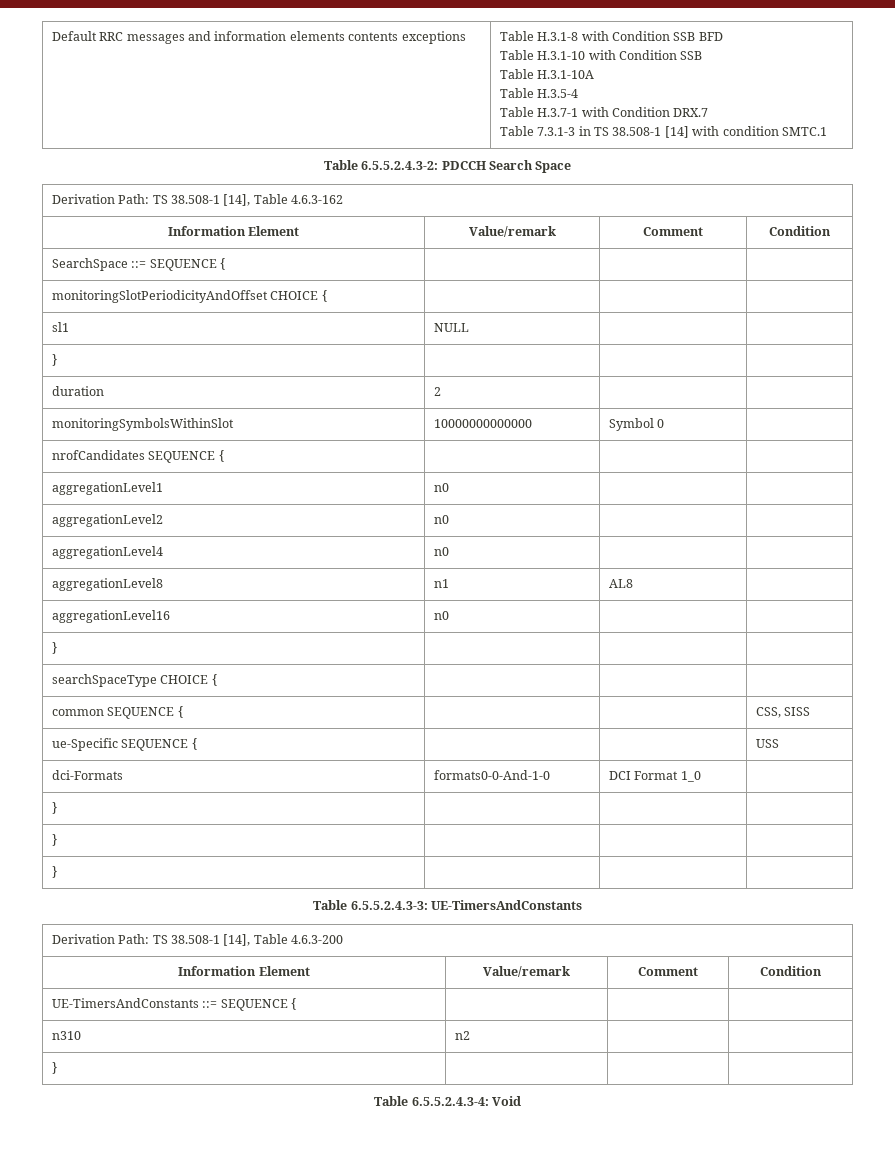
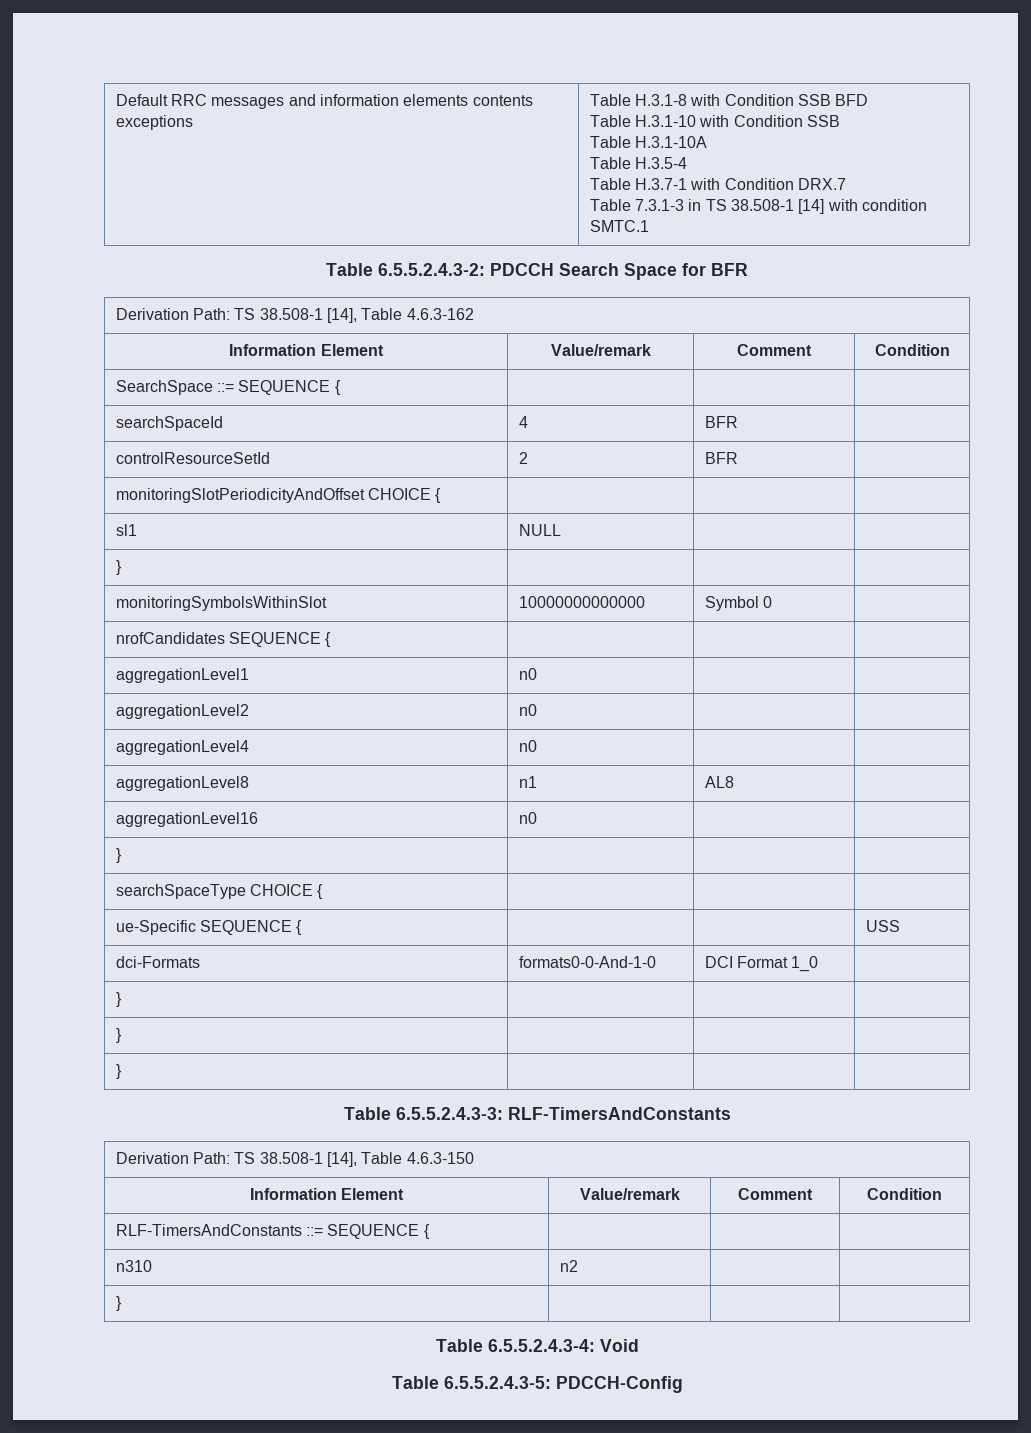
(572, 167) none -> [682,263,748,276] for BFR
(226, 264) none -> [115,416,223,431] [518,416,528,428] [704,416,738,428] [115,452,270,464] [518,452,528,464] [704,452,738,464] // searchSpaceId | 4 | BFR | // controlResourceSetId | 2 | BFR |
[51,386,104,396] [433,387,441,396] // duration | 2 | | -> (122, 567) none
[51,706,183,719] [755,707,811,718] // common SEQUENCE { | | | CSS, SISS -> (324, 891) none
[430,900,582,910] [51,934,344,946] [178,966,310,976] [483,966,570,977] [638,967,698,976] [760,966,822,976] [51,998,199,1008] UE-TimersAndConstants // Derivation Path: TS 38.508-1 [14], Table 4.6.3-200 // Information Element | Value/remark | Comment | Condition // UE-TimersAndConstants -> [507,1107,731,1120] [115,1152,474,1167] [249,1188,405,1200] [579,1188,680,1200] [738,1188,813,1200] [867,1188,942,1200] [115,1224,302,1236] RLF-TimersAndConstants // Derivation Path: TS 38.508-1 [14], Table 4.6.3-150 // Information Element | Value/remark | Comment | Condition // RLF-TimersAndConstants
(521, 1101) none -> [391,1376,683,1393] // Table 6.5.5.2.4.3-5: PDCCH-Config

